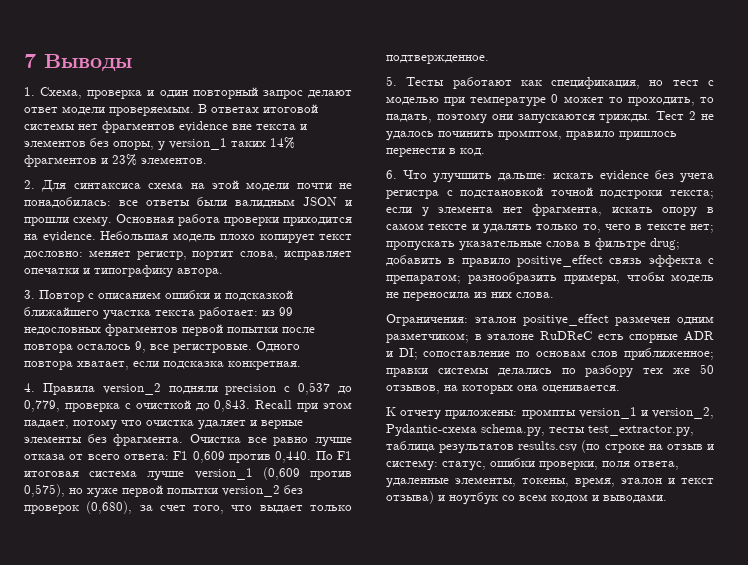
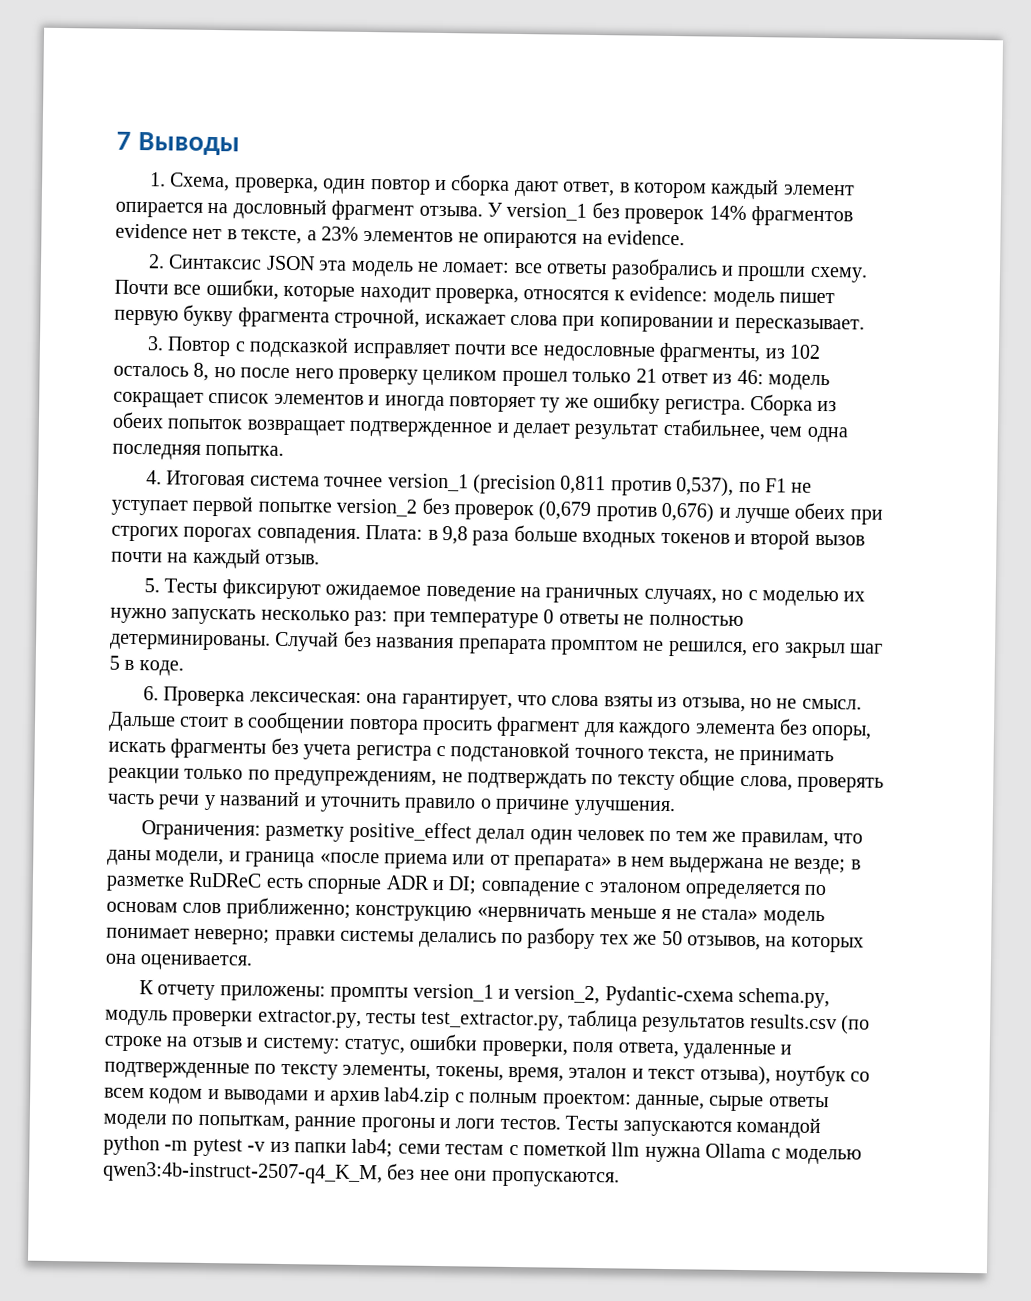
[87,87,352,99] [24,104,318,116] [24,121,307,133] [24,137,295,151] [24,154,207,167] [24,180,352,192] [24,197,352,208] [24,214,352,227] [24,231,352,244] [24,250,352,260] [24,265,223,278] [24,290,293,302] [24,307,293,320] [24,324,315,336] [24,341,300,353] [24,361,301,370] [24,382,352,395] [24,400,352,412] [24,419,303,430] [24,434,352,447] [24,451,352,463] [24,467,352,481] [24,484,303,498] [24,501,352,514] [386,55,489,64] [386,76,714,89] [386,94,714,107] [386,111,714,124] [386,130,677,141] [386,148,485,157] [386,170,649,183] проверка и один повторный запрос делают ответ модели проверяемым. В ответах итоговой системы нет фрагментов evidence вне текста и элементов без опоры, у version_1 таких 14% фрагментов и 23% элементов. // 2. Для синтаксиса схема на этой модели почти не понадобилась: все ответы были валидным JSON и прошли схему. Основная работа проверки приходится на evidence. Небольшая модель плохо копирует текст дословно: меняет регистр, портит слова, исправляет опечатки и типографику автора. // 3. Повтор с описанием ошибки и подсказкой ближайшего участка текста работает: из 99 недословных фрагментов первой попытки после повтора осталось 9, все регистровые. Одного повтора хватает, если подсказка конкретная. // 4. Правила version_2 подняли precision с 0,537 до 0,779, проверка с очисткой до 0,843. Recall при этом падает, потому что очистка удаляет и верные элементы без фрагмента. Очистка все равно лучше отказа от всего ответа: F1 0,609 против 0,440. По F1 итоговая система лучше version_1 (0,609 против 0,575), но хуже первой попытки version_2 без проверок (0,680), за счет того, что выдает только подтвержденное. // 5. Тесты работают как спецификация, но тест с моделью при температуре 0 может то проходить, то падать, поэтому они запускаются трижды. Тест 2 не удалось починить промптом, правило пришлось перенести в код. // 6. Что улучшить дальше: искать evidence -> [233,174,855,200] [115,198,853,227] [115,223,685,249] [148,254,868,283] [114,278,835,308] [114,304,865,335] [147,336,822,364] [113,362,831,391] [113,391,838,416] [112,411,848,443] [112,443,285,460] [146,470,813,497] [111,495,883,525] [111,524,865,550] [111,547,321,569] [144,578,866,607] [110,607,744,629] [109,630,883,659] [109,655,184,676] [143,686,862,713] [108,711,873,741] [108,738,267,759] проверка, один повтор и сборка дают ответ, в котором каждый элемент опирается на дословный фрагмент отзыва. У version_1 без проверок 14% фрагментов evidence нет в тексте, а 23% элементов не опираются на evidence. // 2. Синтаксис JSON эта модель не ломает: все ответы разобрались и прошли схему. Почти все ошибки, которые находит проверка, относятся к evidence: модель пишет первую букву фрагмента строчной, искажает слова при копировании и пересказывает. // 3. Повтор с подсказкой исправляет почти все недословные фрагменты, из 102 осталось 8, но после него проверку целиком прошел только 21 ответ из 46: модель сокращает список элементов и иногда повторяет ту же ошибку регистра. Сборка из обеих попыток возвращает подтвержденное и делает результат стабильнее, чем одна последняя попытка. // 4. Итоговая система точнее version_1 (precision 0,811 против 0,537), по F1 не уступает первой попытке version_2 без проверок (0,679 против 0,676) и лучше обеих при строгих порогах совпадения. Плата: в 9,8 раза больше входных токенов и второй вызов почти на каждый отзыв. // 5. Тесты фиксируют ожидаемое поведение на граничных случаях, но с моделью их нужно запускать несколько раз: при температуре 0 ответы не полностью детерминированы. Случай без названия препарата промптом не решился, его закрыл шаг 5 в коде. // 6. Проверка лексическая: она гарантирует, что слова взяты из отзыва, но не смысл. Дальше стоит в сообщении повтора просить фрагмент для каждого элемента без опоры, искать фрагменты
[550,187,714,199] [386,204,714,217] [386,223,714,234] [386,238,680,251] [386,255,714,267] [386,272,714,284] [386,292,554,301] [386,314,714,326] [386,333,535,343] точной подстроки текста; если у элемента нет фрагмента, искать опору в самом тексте и удалять только то, чего в тексте нет; пропускать указательные слова в фильтре drug; добавить в правило positive_effect связь эффекта с препаратом; разнообразить примеры, чтобы модель не переносила из них слова. // Ограничения: эталон positive_effect размечен одним разметчиком; в эталоне -> [574,747,834,767] [108,767,884,793] [107,790,676,817] [141,820,864,849] [107,849,861,875] [106,875,185,892] точного текста, не принимать реакции только по предупреждениям, не подтверждать по тексту общие слова, проверять часть речи у названий и уточнить правило о причине улучшения. // Ограничения: разметку positive_effect делал один человек по тем же правилам, что даны модели, и граница «после приема или от препарата» в нем выдержана не везде; в разметке
[423,348,714,360] сопоставление по основам слов приближенное; -> [480,880,827,900] [106,897,825,927] [106,927,271,945] совпадение с эталоном определяется по основам слов приближенно; конструкцию «нервничать меньше я не стала» модель понимает неверно;
(545, 430) none -> [105,1009,362,1029] модуль проверки extractor.py,
(449, 483) none -> [780,1044,793,1055] [104,1061,338,1080] и подтвержденные по тексту
[386,491,445,504] отзыва) и -> [699,1065,771,1086] отзыва),
[603,494,667,503] выводами. -> [224,1087,829,1112] [103,1113,821,1139] [103,1135,862,1165] [103,1161,620,1188] выводами и архив lab4.zip с полным проектом: данные, сырые ответы модели по попыткам, ранние прогоны и логи тестов. Тесты запускаются командой python -m pytest -v из папки lab4; семи тестам с пометкой llm нужна Ollama с моделью qwen3:4b-instruct-2507-q4_K_M, без нее они пропускаются.

